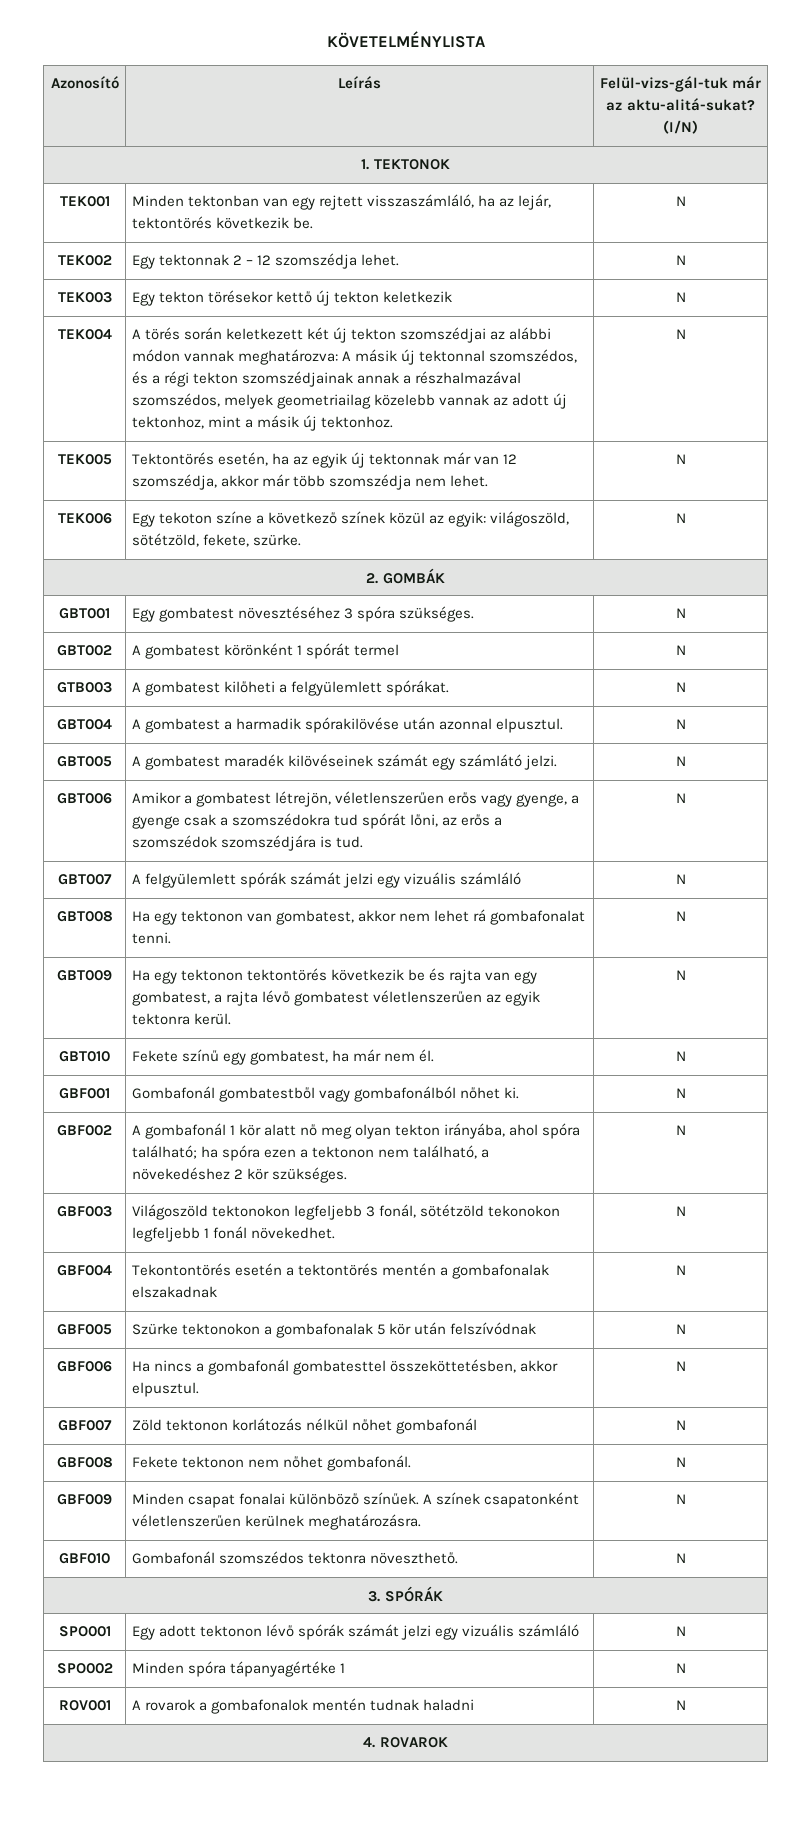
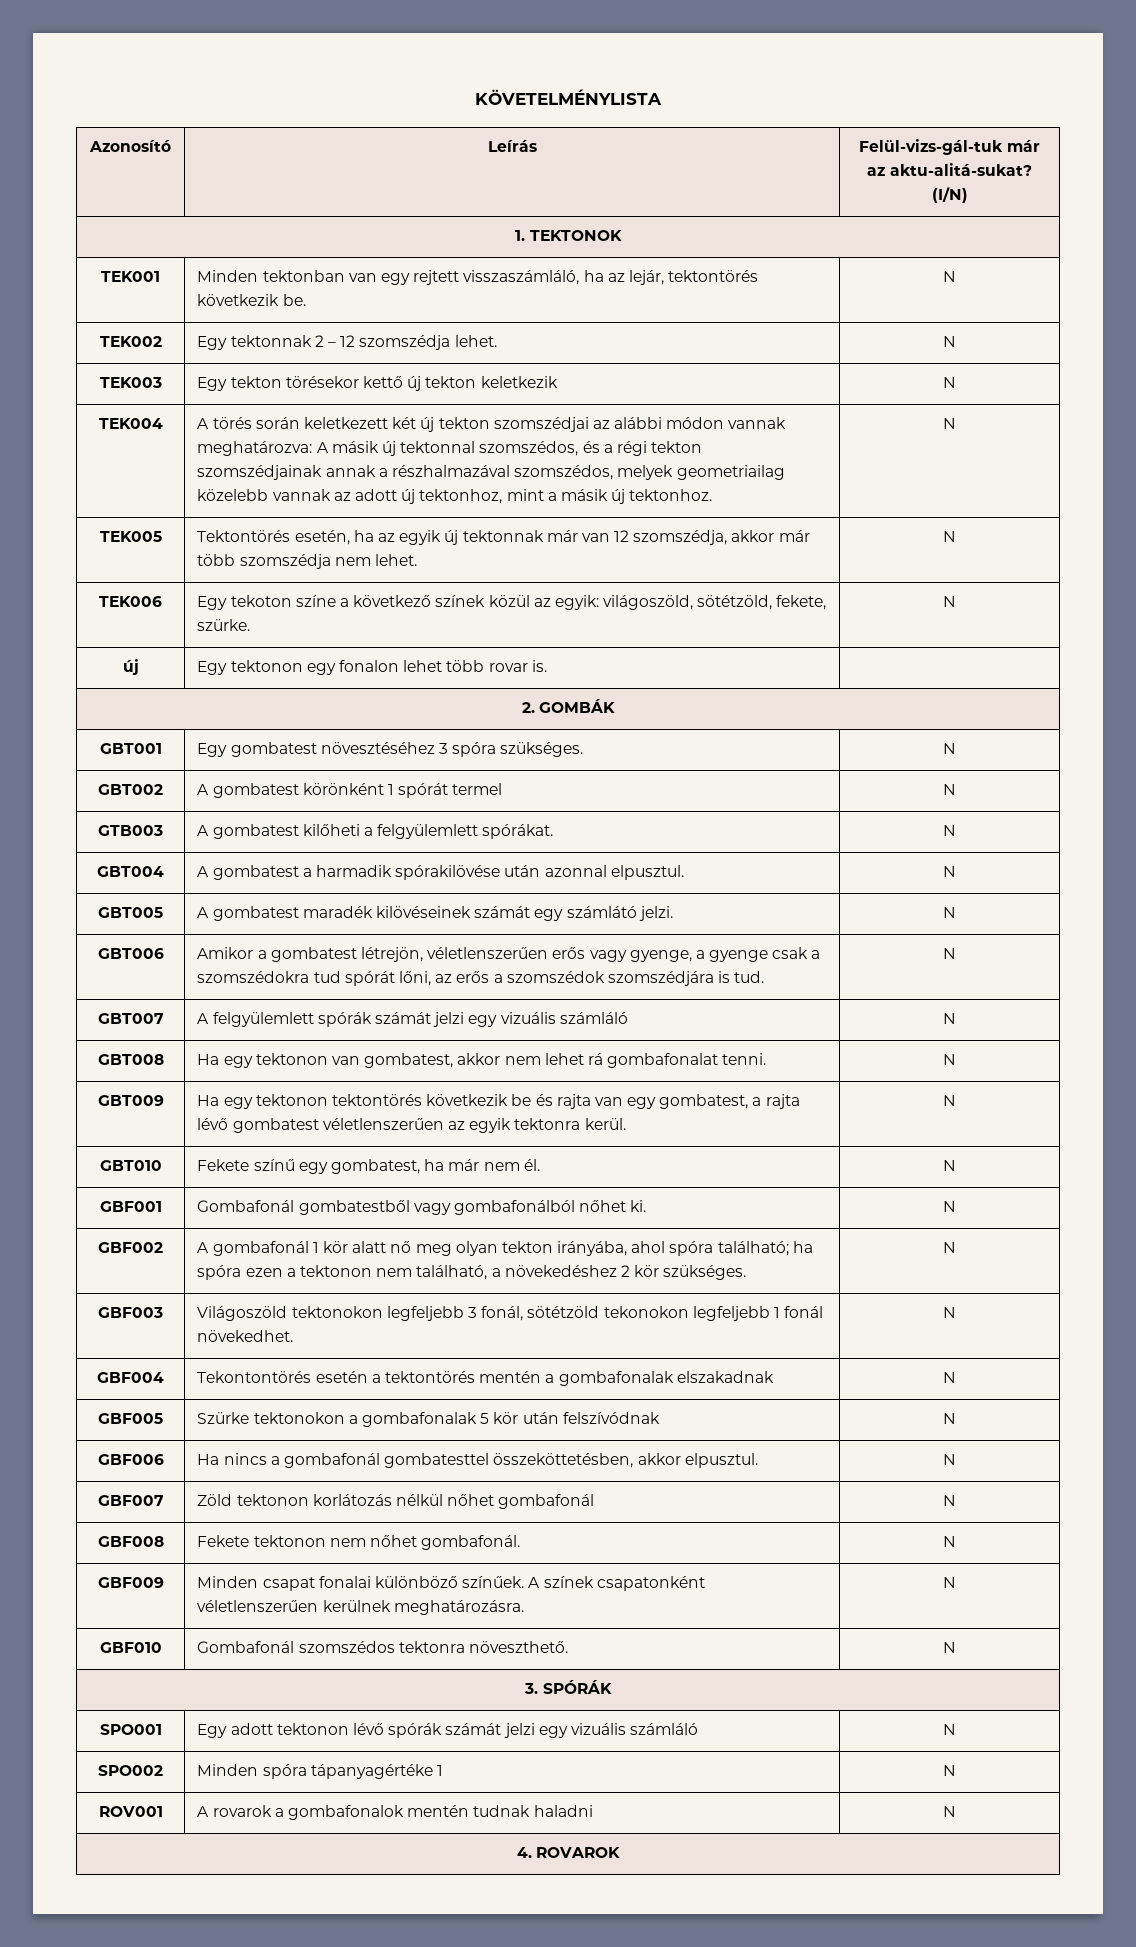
(686, 518) none -> [122,659,139,675] [197,660,547,675] // új | Egy tektonon egy fonalon lehet több rovar is. |

